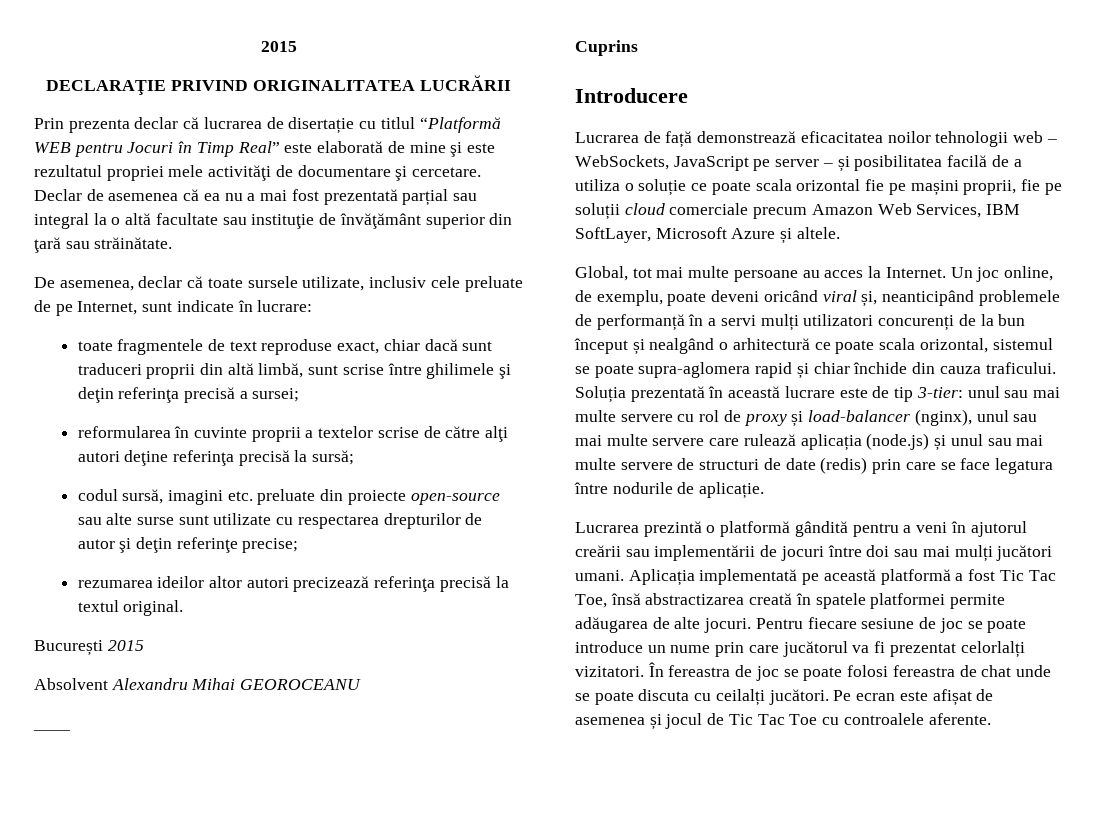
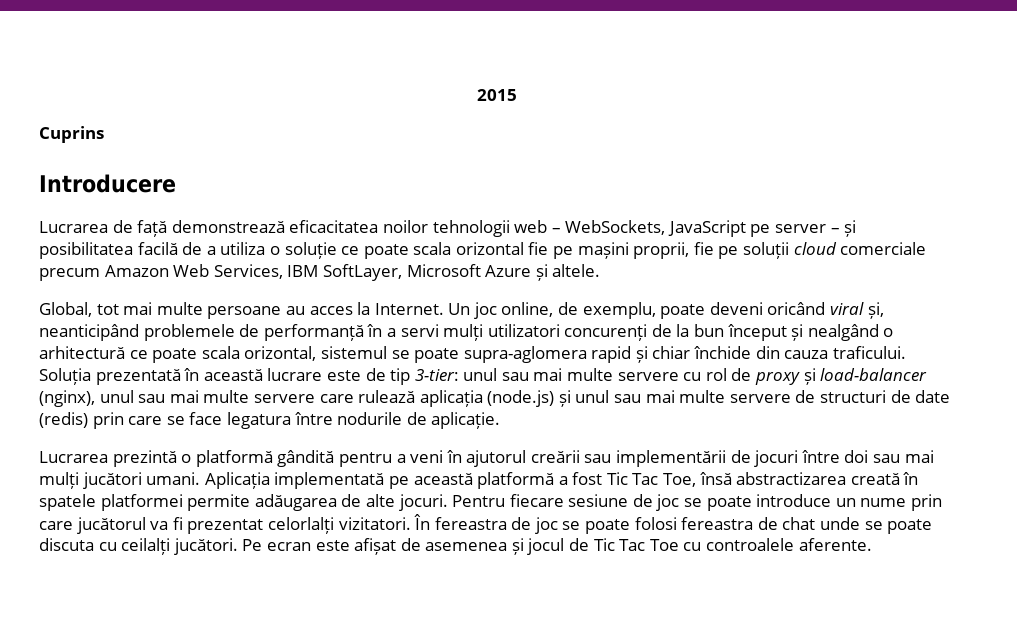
[260,41,297,52] [46,75,511,95] [34,117,501,134] [34,141,495,157] [34,165,482,181] [34,189,477,206] [34,213,513,229] [34,237,173,253] [34,276,523,292] [34,300,313,316] [77,339,493,355] [77,363,512,379] [77,387,300,403] [77,426,509,442] [77,450,355,466] [77,489,500,505] [77,513,483,529] [77,537,299,553] [77,576,509,592] [77,600,184,616] [34,640,144,656] [34,678,362,690] [33,729,70,731] 2015 // DECLARAŢIE PRIVIND ORIGINALITATEA LUCRĂRII // Prin prezenta declar că lucrarea de disertație cu titlul “Platformă WEB pentru Jocuri în Timp Real” este elaborată de mine şi este rezultatul propriei mele activităţi de documentare şi cercetare. Declar de asemenea că ea nu a mai fost prezentată parțial sau integral la o altă facultate sau instituţie de învăţământ superior din ţară sau străinătate. // De asemenea, declar că toate sursele utilizate, inclusiv cele preluate de pe Internet, sunt indicate în lucrare: // toate fragmentele de text reproduse exact, chiar dacă sunt traduceri proprii din altă limbă, sunt scrise între ghilimele şi deţin referinţa precisă a sursei; // reformularea în cuvinte proprii a textelor scrise de către alţi autori deţine referinţa precisă la sursă; // codul sursă, imagini etc. preluate din proiecte open-source sau alte surse sunt utilizate cu respectarea drepturilor de autor şi deţin referinţe precise; // rezumarea ideilor altor autori precizează referinţa precisă la textul original. // București 2015 // Absolvent Alexandru Mihai GEOROCEANU // ____ -> [476,89,517,101] 2015

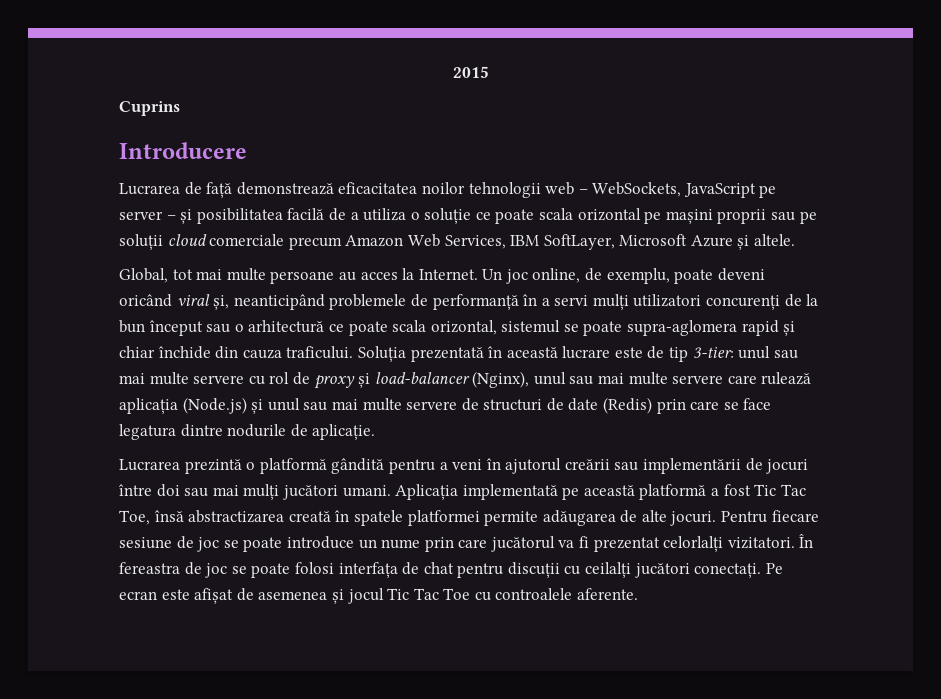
[528,242,549,255] fie -> (641, 214) none
[633,242,714,259] proprii, fie -> [717,209,796,224] proprii sau
[791,324,879,341] și nealgând -> [206,324,231,333] sau
[39,390,95,407] (nginx), -> [472,371,530,388] (Nginx),
[487,390,555,407] (node.js) -> [182,397,247,414] (Node.js)
[39,412,88,428] (redis) -> [603,397,653,414] (Redis)
[294,412,333,425] între -> [180,424,223,437] dintre
[681,517,754,530] fereastra -> [338,562,398,578] interfața
[820,517,933,534] [39,538,238,555] unde se poate discuta cu ceilalți jucători. -> [457,562,762,578] pentru discuții cu ceilalți jucători conectați.
[569,538,590,551] de -> (384, 596) none

